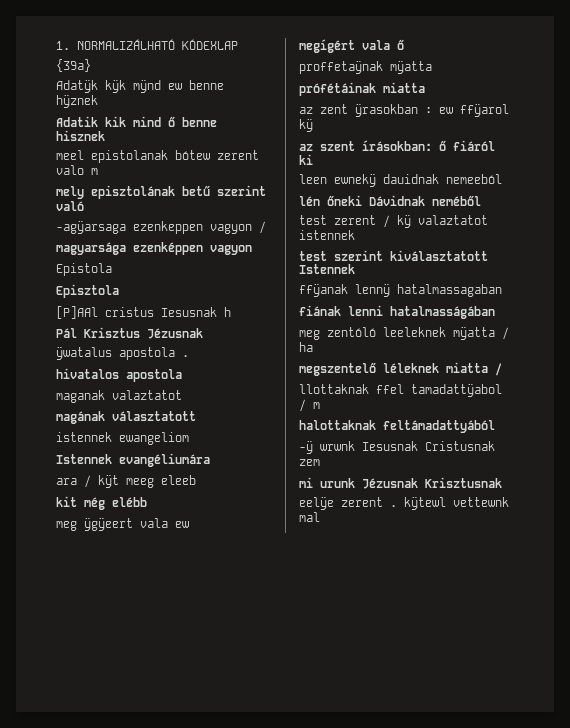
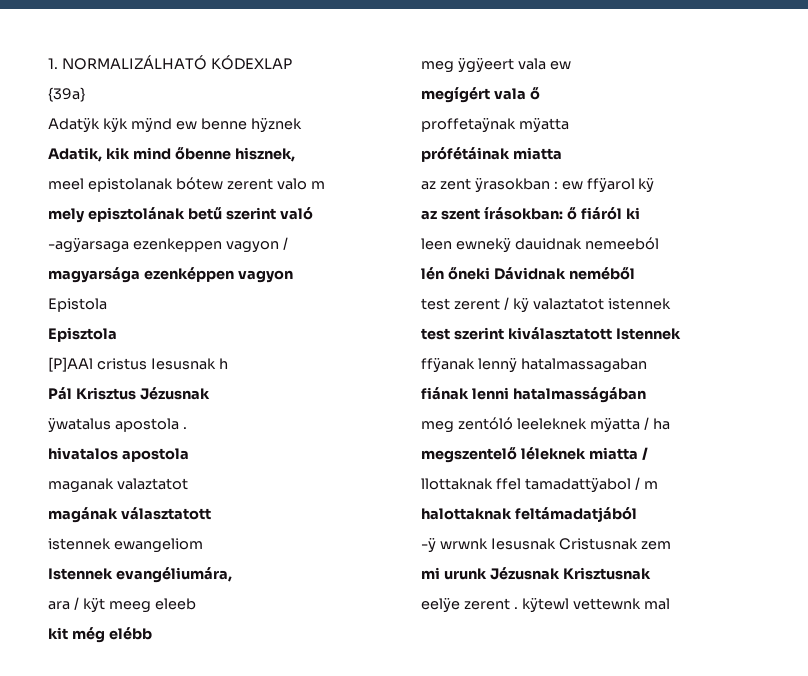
[56,116,98,127] Adatik -> [48,147,102,162] Adatik,
[168,116,217,127] [56,130,105,141] ő benne hisznek -> [174,147,295,162] őbenne hisznek,
[119,453,210,467] evangéliumára -> [115,567,232,583] evangéliumára,
[383,420,495,433] feltámadattyából -> [514,507,637,522] feltámadatjából

